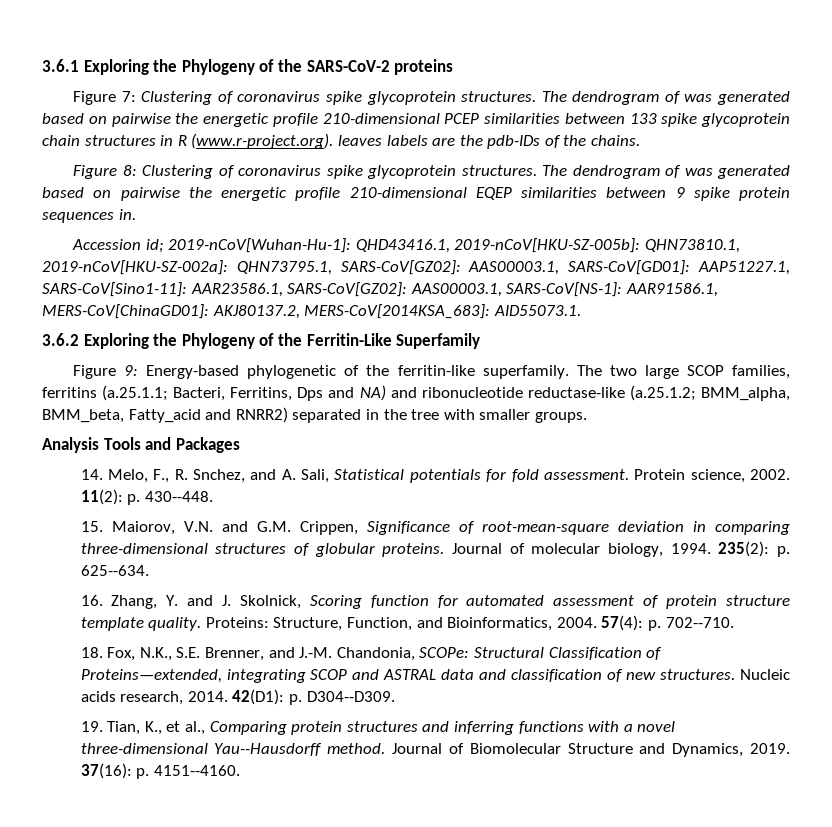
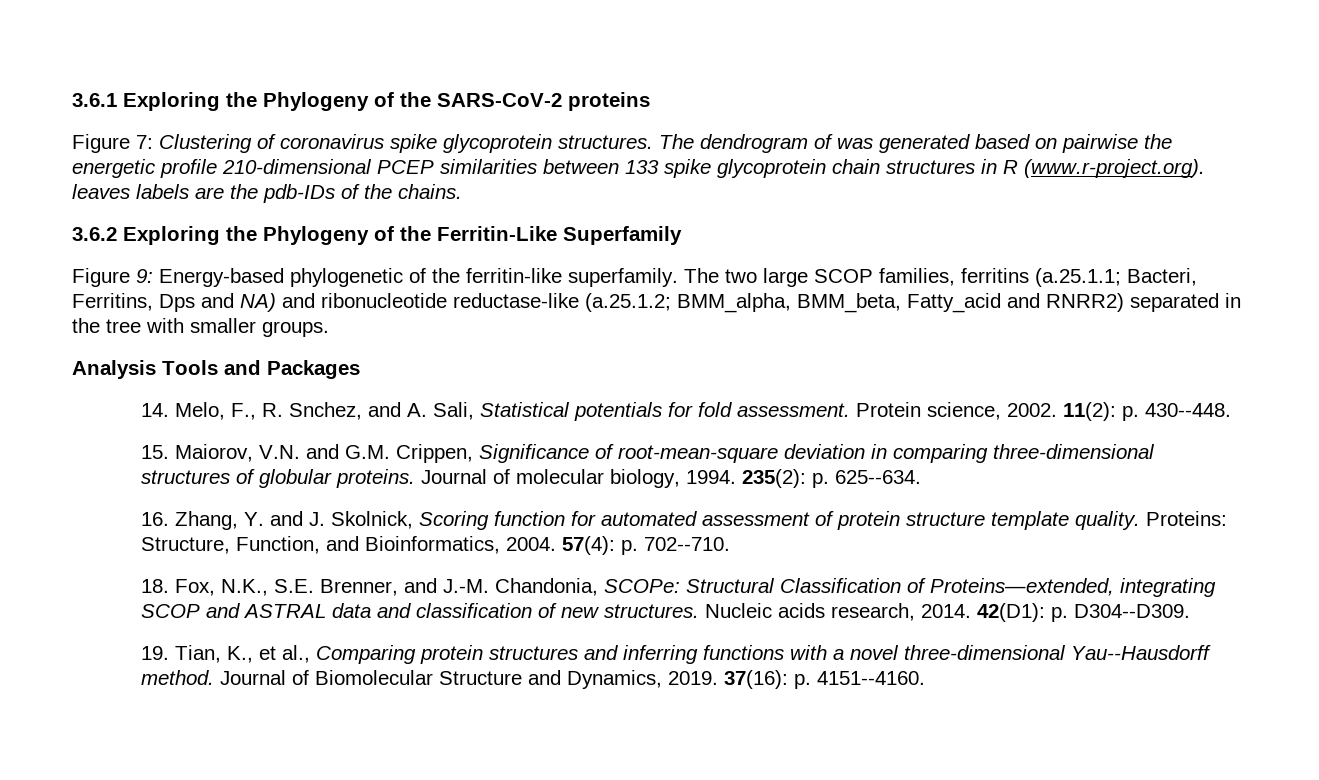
[73,165,790,179] [42,187,790,201] [42,209,136,223] [72,238,741,253] [42,260,790,275] [42,282,718,297] [42,304,581,319] // Figure 8: Clustering of coronavirus spike glycoprotein structures. The dendrogram of was generated based on pairwise the energetic profile 210-dimensional EQEP similarities between 9 spike protein sequences in. // Accession id; 2019-nCoV[Wuhan-Hu-1]: QHD43416.1, 2019-nCoV[HKU-SZ-005b]: QHN73810.1, 2019-nCoV[HKU-SZ-002a]: QHN73795.1, SARS-CoV[GZ02]: AAS00003.1, SARS-CoV[GD01]: AAP51227.1, SARS-CoV[Sino1-11]: AAR23586.1, SARS-CoV[GZ02]: AAS00003.1, SARS-CoV[NS-1]: AAR91586.1, MERS-CoV[ChinaGD01]: AKJ80137.2, MERS-CoV[2014KSA_683]: AID55073.1. -> (462, 191) none

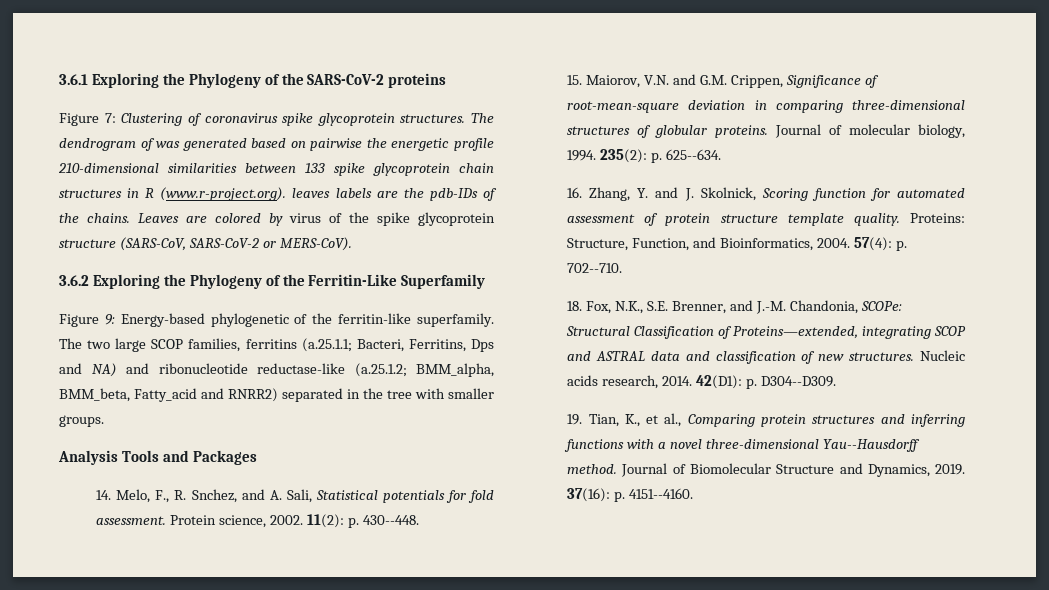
[377,160,434,174] PCEP -> (159, 168) none
(462, 191) none -> [138,212,495,226] [59,237,352,251] Leaves are colored by virus of the spike glycoprotein structure (SARS-CoV, SARS-CoV-2 or MERS-CoV).

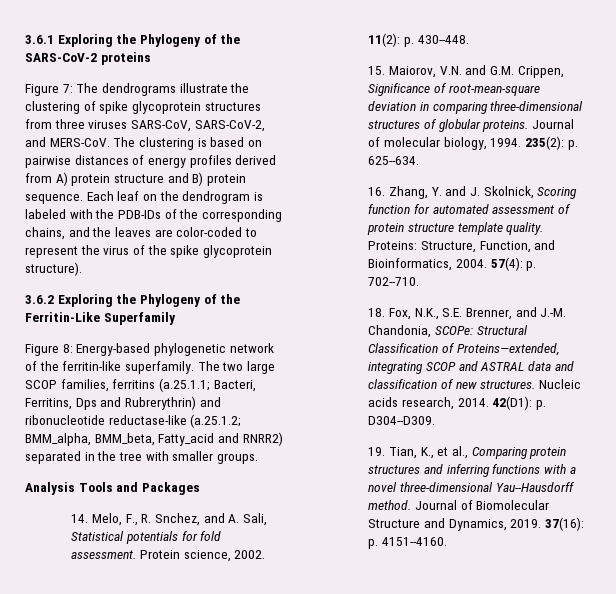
[121,113,494,126] [59,138,494,151] [58,163,494,176] [59,187,497,201] [59,213,283,226] Clustering of coronavirus spike glycoprotein structures. The dendrogram of was generated based on pairwise the energetic profile 210-dimensional similarities between 133 spike glycoprotein chain structures in R (www.r-project.org). leaves labels are the pdb-IDs of the chains. Leaves are colored by -> [76,83,250,96] [25,101,261,114] [25,119,265,132] [25,137,262,150] [25,155,277,168] [25,172,246,186] [25,191,263,204] [25,209,282,222] [25,227,257,240] [25,245,100,258] The dendrograms illustrate the clustering of spike glycoprotein structures from three viruses SARS-CoV, SARS-CoV-2, and MERS-CoV. The clustering is based on pairwise distances of energy profiles derived from A) protein structure and B) protein sequence. Each leaf on the dendrogram is labeled with the PDB-IDs of the corresponding chains, and the leaves are color-coded to represent the
[59,237,352,251] structure (SARS-CoV, SARS-CoV-2 or MERS-CoV). -> [25,262,82,276] structure).
[104,314,115,325] 9: -> [62,344,73,353] 8:
(289, 320) none -> [229,343,274,353] network
[91,363,117,377] NA) -> [124,396,196,410] Rubrerythrin)

